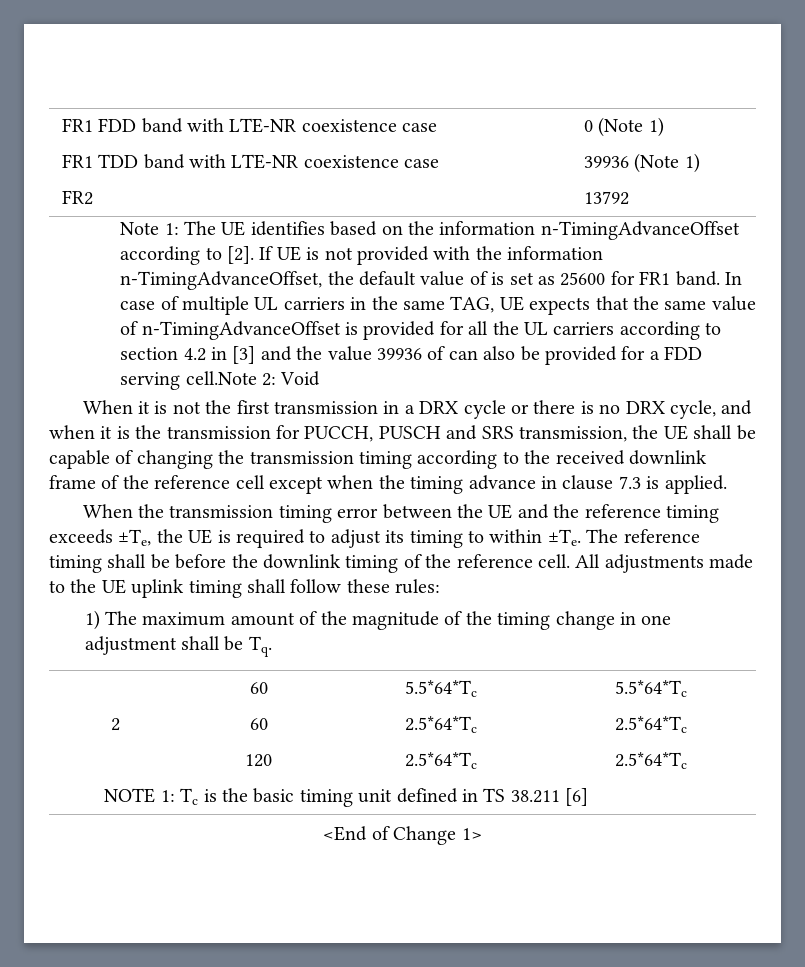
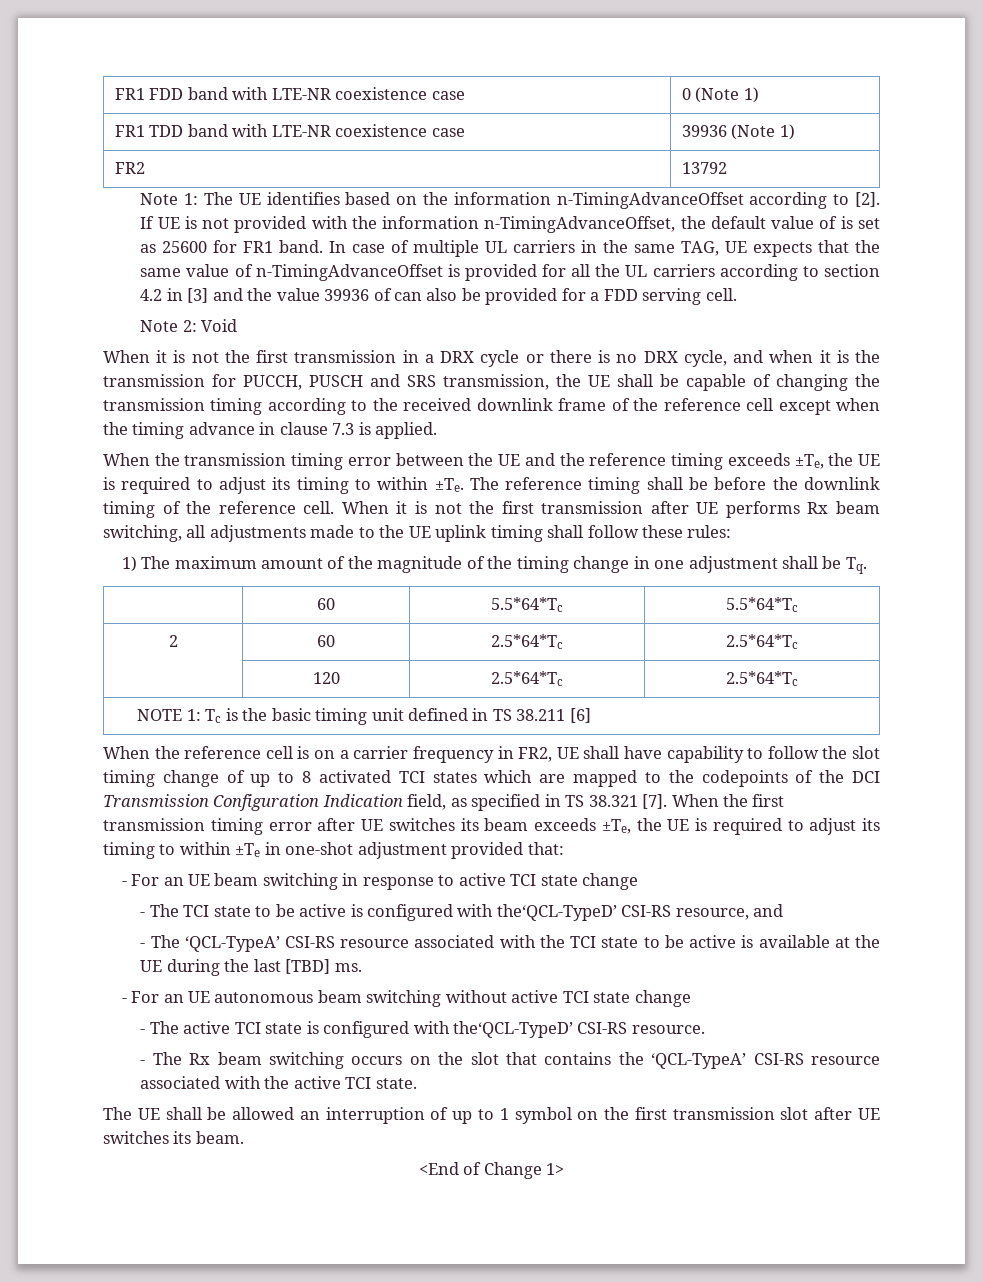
[185,371,257,385] cell.Note -> [705,288,737,301] [140,320,179,332] cell. // Note
[575,554,601,568] All -> [341,501,880,518] [103,525,206,542] When it is not the first transmission after UE performs Rx beam switching, all
(589, 797) none -> [103,746,880,763] [103,770,881,787] [103,794,785,811] [103,818,880,835] [103,842,564,859] [121,873,639,890] [140,904,784,921] [140,935,880,952] [140,959,362,976] [121,990,691,1007] [140,1021,705,1038] [140,1052,881,1069] [140,1076,417,1089] [103,1107,881,1124] [103,1131,244,1144] // When the reference cell is on a carrier frequency in FR2, UE shall have capability to follow the slot timing change of up to 8 activated TCI states which are mapped to the codepoints of the DCI Transmission Configuration Indication field, as specified in TS 38.321 [7]. When the first transmission timing error after UE switches its beam exceeds ±Te, the UE is required to adjust its timing to within ±Te in one-shot adjustment provided that: // - For an UE beam switching in response to active TCI state change // - The TCI state to be active is configured with the‘QCL-TypeD’ CSI-RS resource, and // - The ‘QCL-TypeA’ CSI-RS resource associated with the TCI state to be active is available at the UE during the last [TBD] ms. // - For an UE autonomous beam switching without active TCI state change // - The active TCI state is configured with the‘QCL-TypeD’ CSI-RS resource. // - The Rx beam switching occurs on the slot that contains the ‘QCL-TypeA’ CSI-RS resource associated with the active TCI state. // The UE shall be allowed an interruption of up to 1 symbol on the first transmission slot after UE switches its beam.

